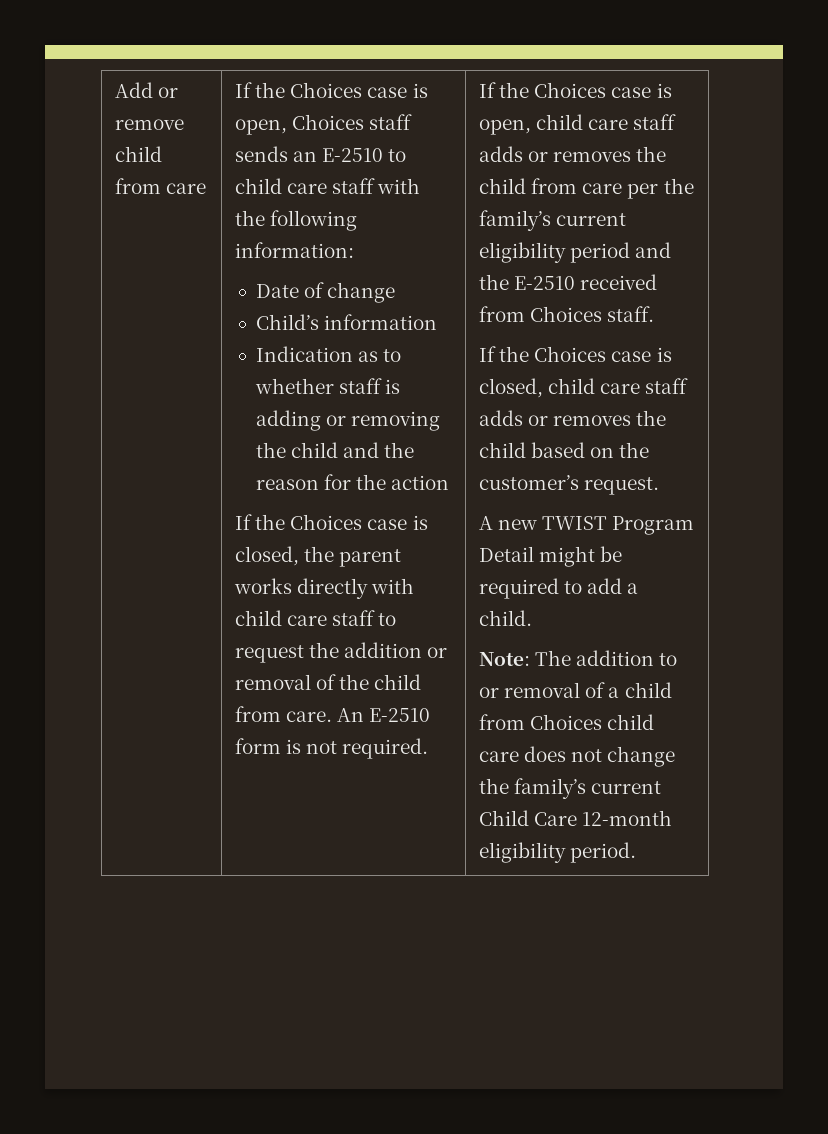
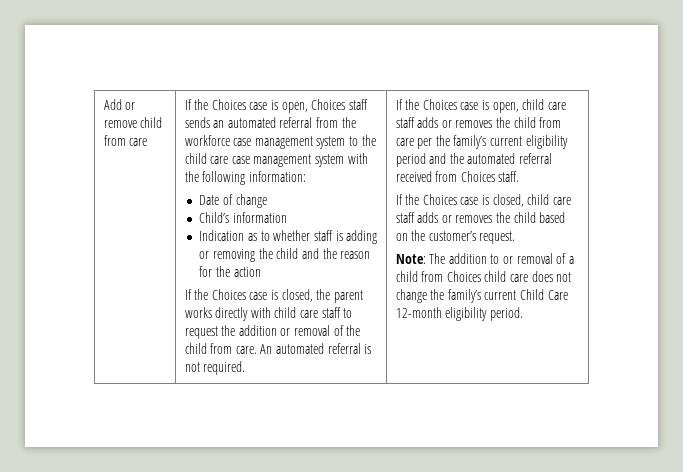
[322,148,407,162] [235,178,376,194] E-2510 to child care staff -> [227,117,356,128] [184,135,376,149] [184,153,345,167] automated referral from the workforce case management system to the child care case management system
[369,708,431,722] [235,738,282,754] E-2510 form -> [276,343,361,354] automated referral
[514,276,576,290] E-2510 -> [467,153,553,164] automated referral
[479,516,695,535] [479,546,623,567] [479,578,639,599] [479,610,533,626] // A new TWIST Program Detail might be required to add a child. -> (516, 237) none

